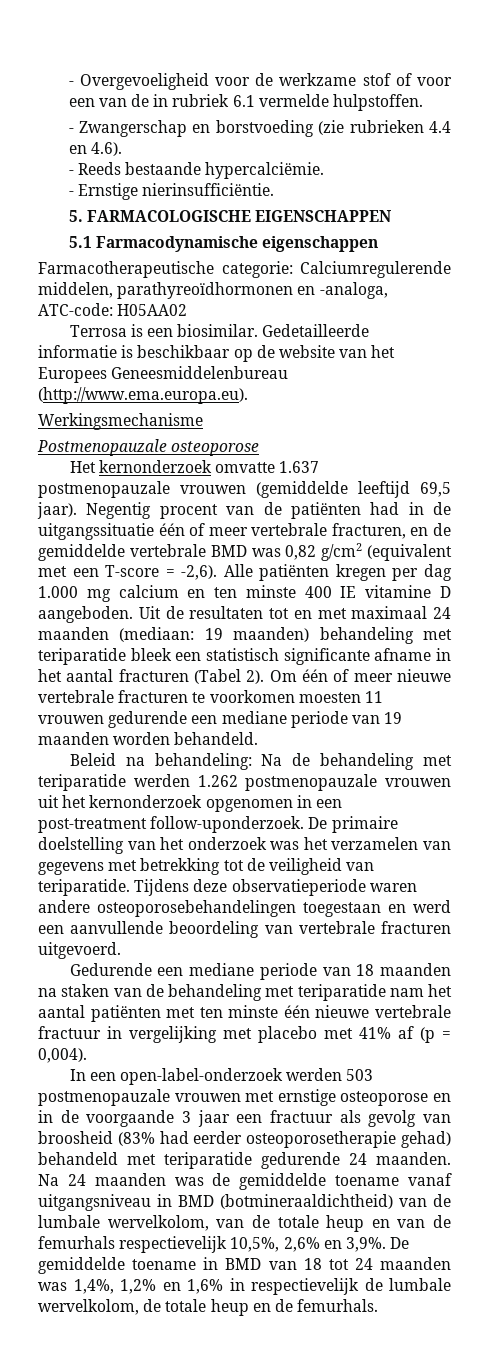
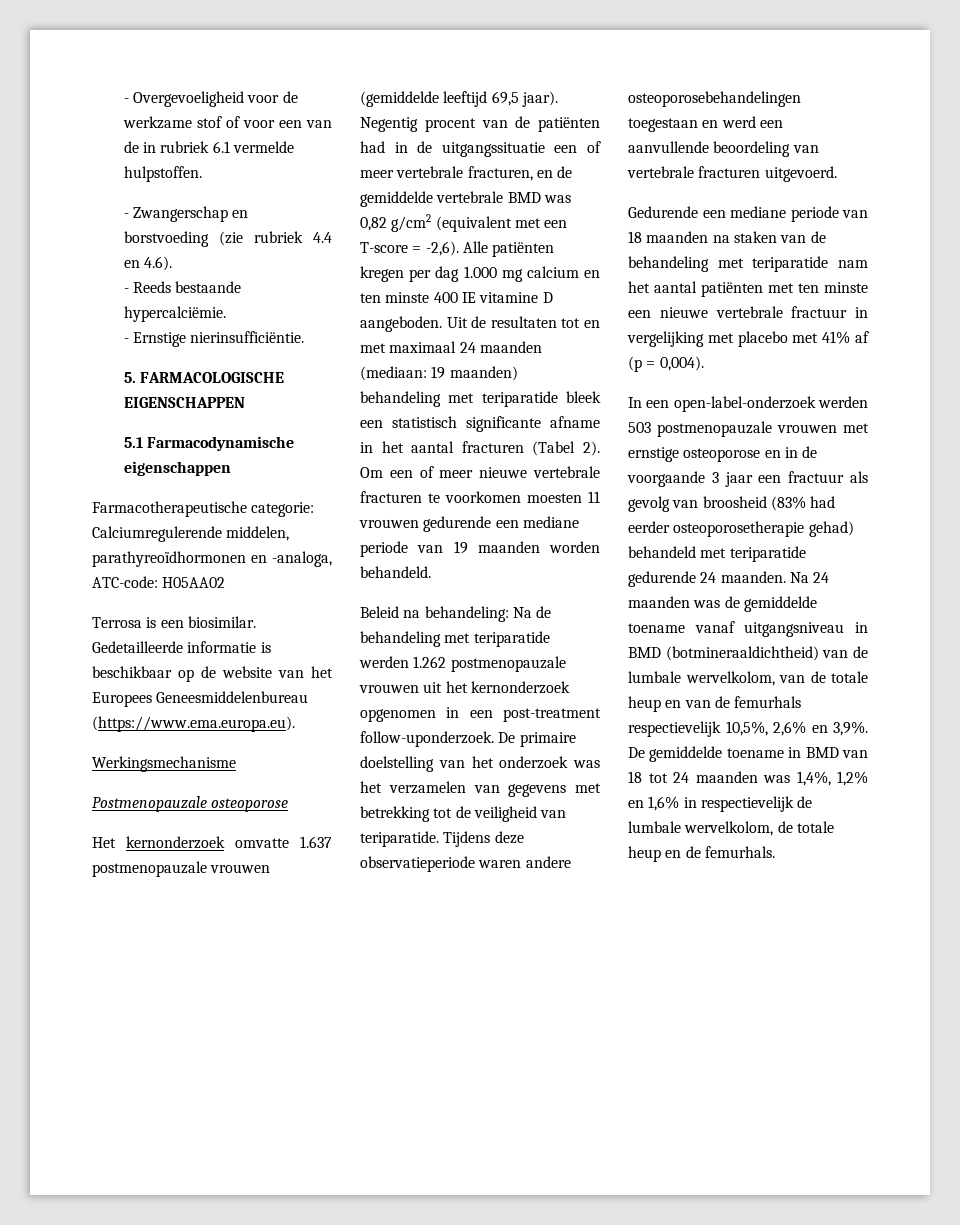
[349,120,424,133] rubrieken -> [253,231,303,243] rubriek
[38,387,248,404] (http://www.ema.europa.eu). -> [92,716,295,732] (https://www.ema.europa.eu).
[158,523,185,536] één -> [554,145,578,153] een
[302,669,328,682] één -> [389,470,413,478] een
[283,1005,310,1018] één -> [628,310,651,318] een

